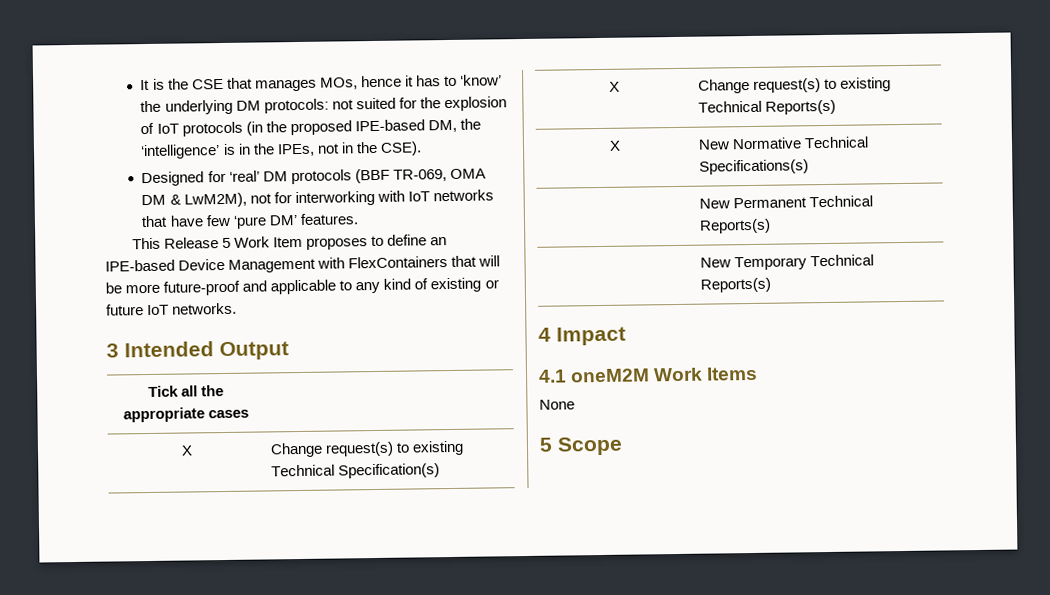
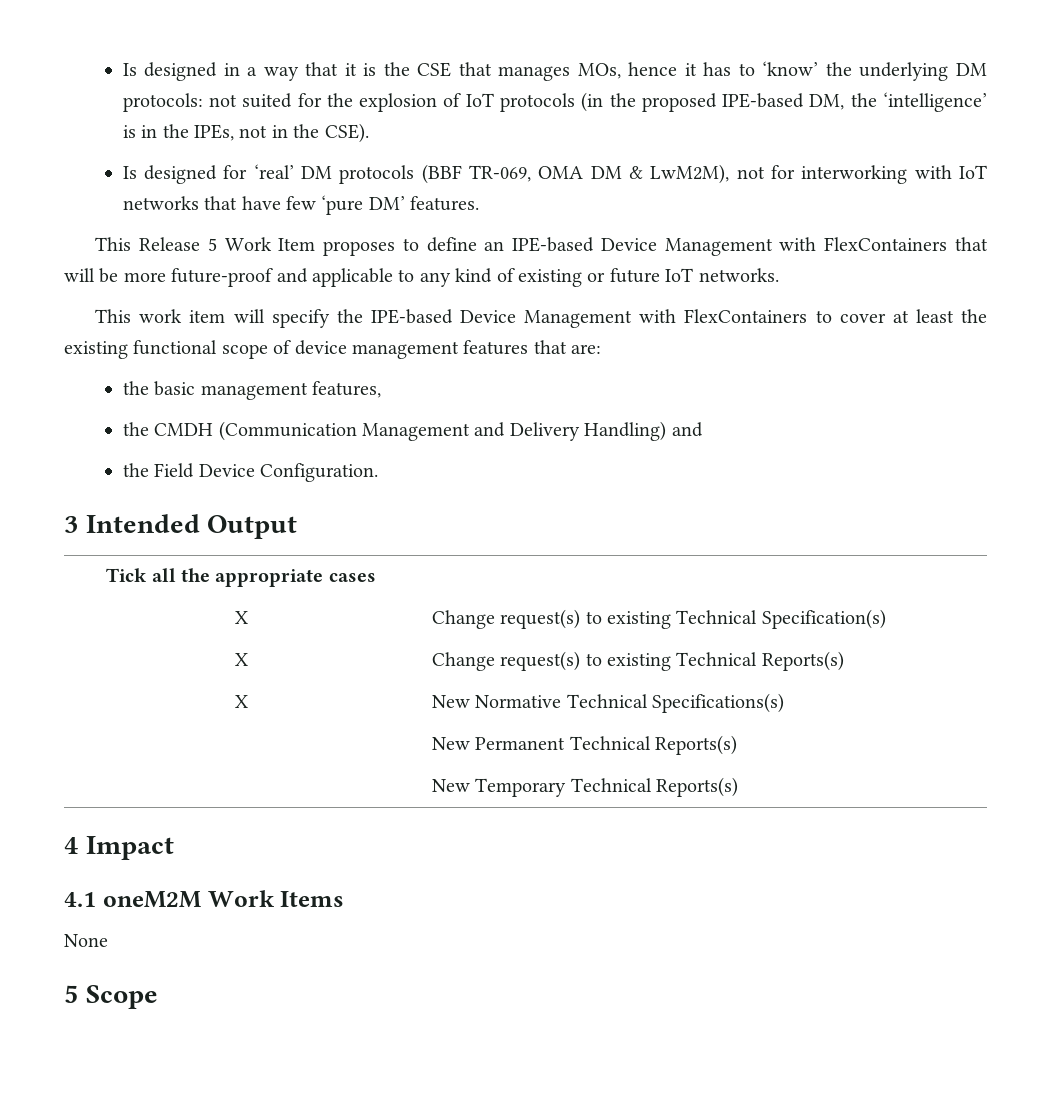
[140,79,151,91] It -> [122,62,357,81] Is designed in a way that it
[141,171,205,187] Designed -> [122,165,218,184] Is designed
(238, 308) none -> [95,309,988,328] [64,340,602,359] [122,381,381,400] [122,421,703,441] [122,463,378,482] // This work item will specify the IPE-based Device Management with FlexContainers to cover at least the existing functional scope of device management features that are: // the basic management features, // the CMDH (Communication Management and Delivery Handling) and // the Field Device Configuration.

